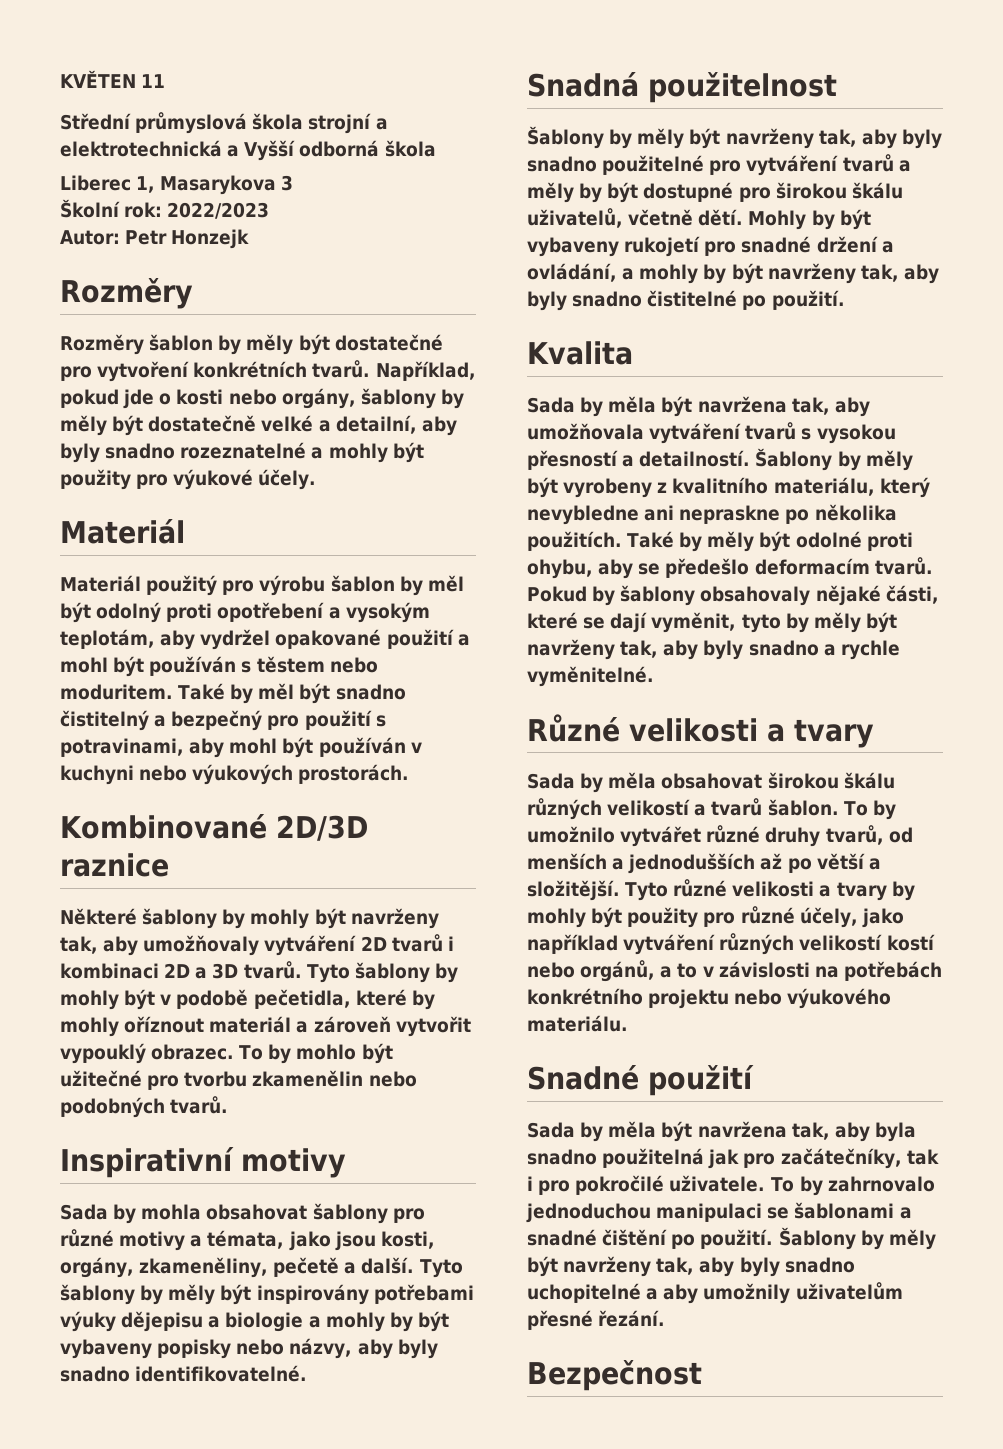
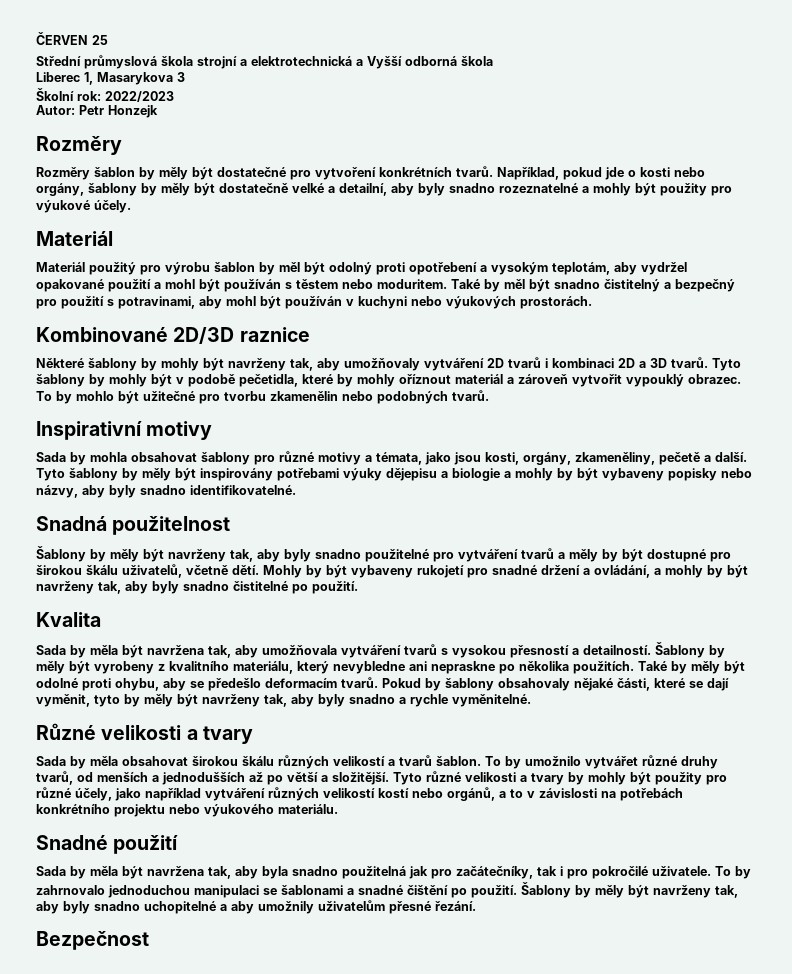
[60,70,166,88] KVĚTEN 11 -> [36,32,108,45] ČERVEN 25

